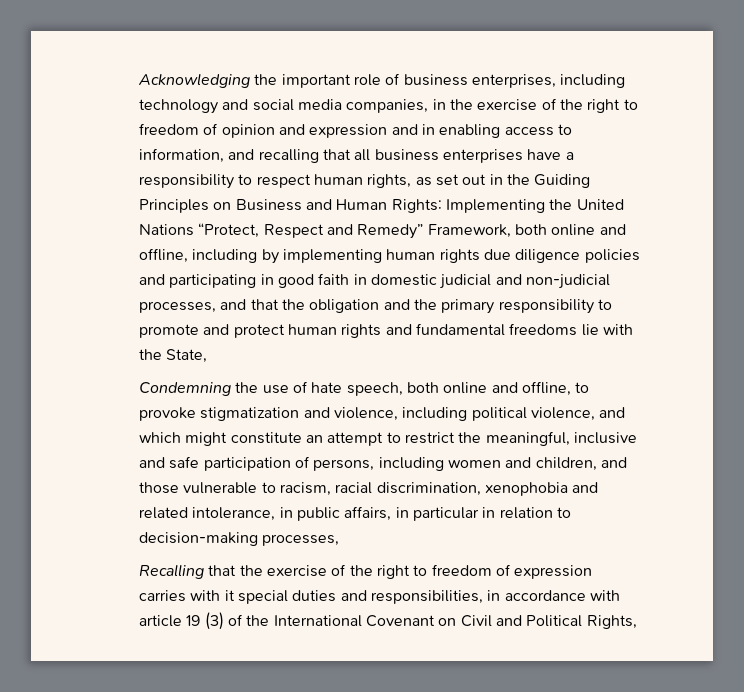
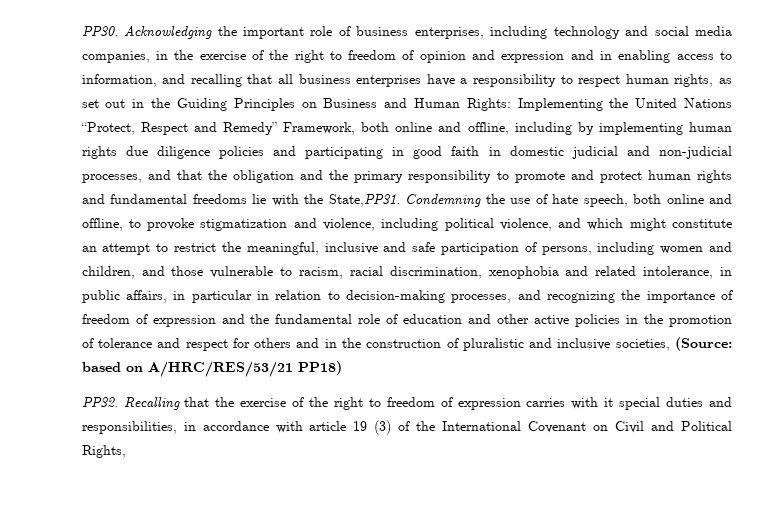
(138, 80) none -> [81,26,118,36] PP30.
[166,349,208,363] State, // -> [328,194,400,207] State,PP31.
(340, 540) // -> [517,290,733,303] [81,314,732,327] [81,337,732,351] [81,361,342,377] [81,397,118,407] and recognizing the importance of freedom of expression and the fundamental role of education and other active policies in the promotion of tolerance and respect for others and in the construction of pluralistic and inclusive societies, (Source: based on A/HRC/RES/53/21 PP18) // PP32.

